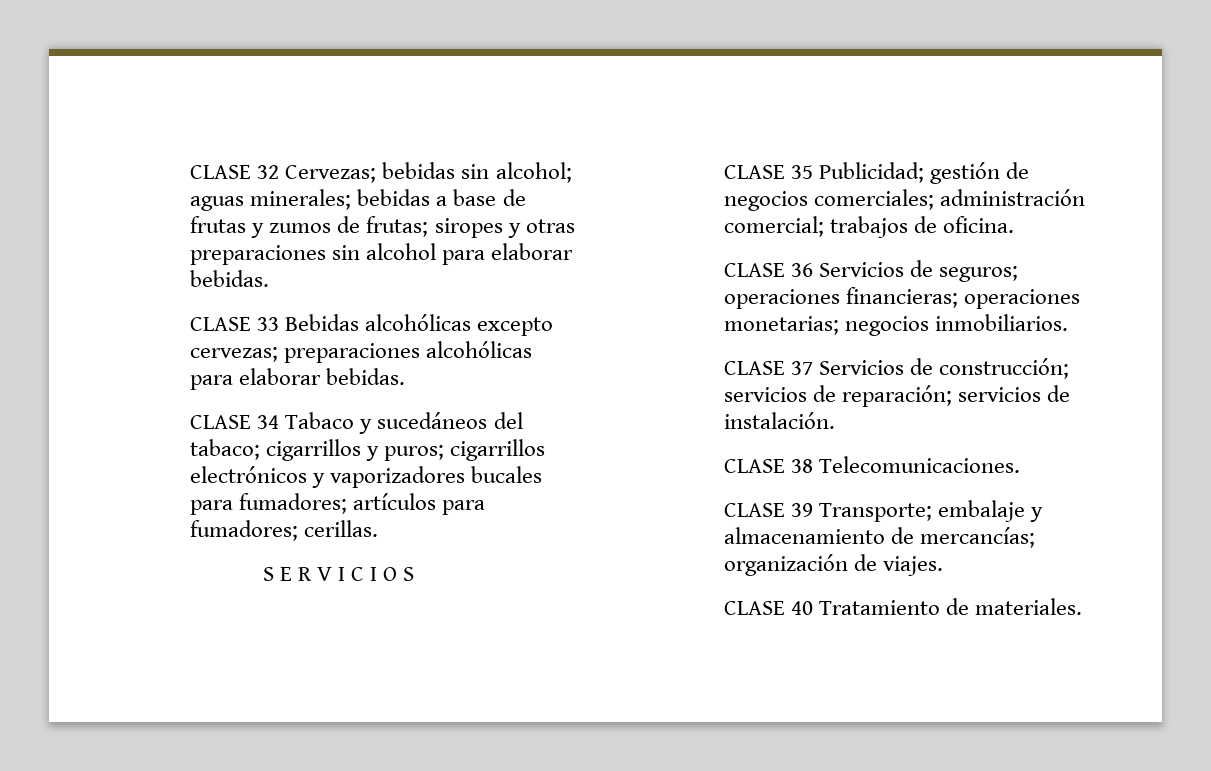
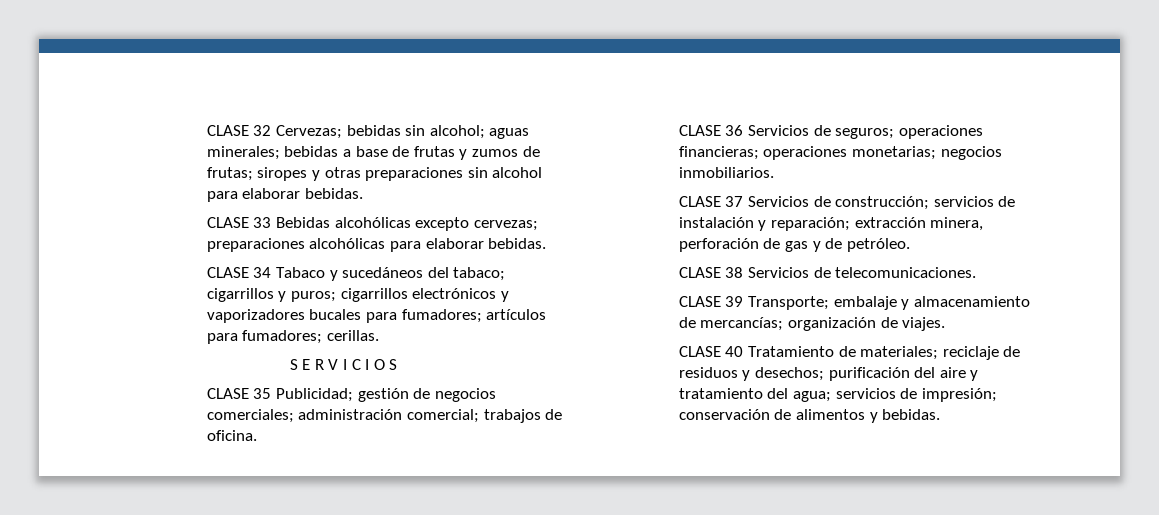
[842,385,1071,407] [724,412,836,429] reparación; servicios de instalación. -> [678,217,984,231] [678,238,910,252] instalación y reparación; extracción minera, perforación de gas y de petróleo.
[819,456,1021,473] Telecomunicaciones. -> [747,267,977,278] Servicios de telecomunicaciones.
[975,598,1083,615] materiales. -> [860,346,1021,360] [678,367,979,381] [678,388,997,402] [678,409,941,423] materiales; reciclaje de residuos y desechos; purificación del aire y tratamiento del agua; servicios de impresión; conservación de alimentos y bebidas.

